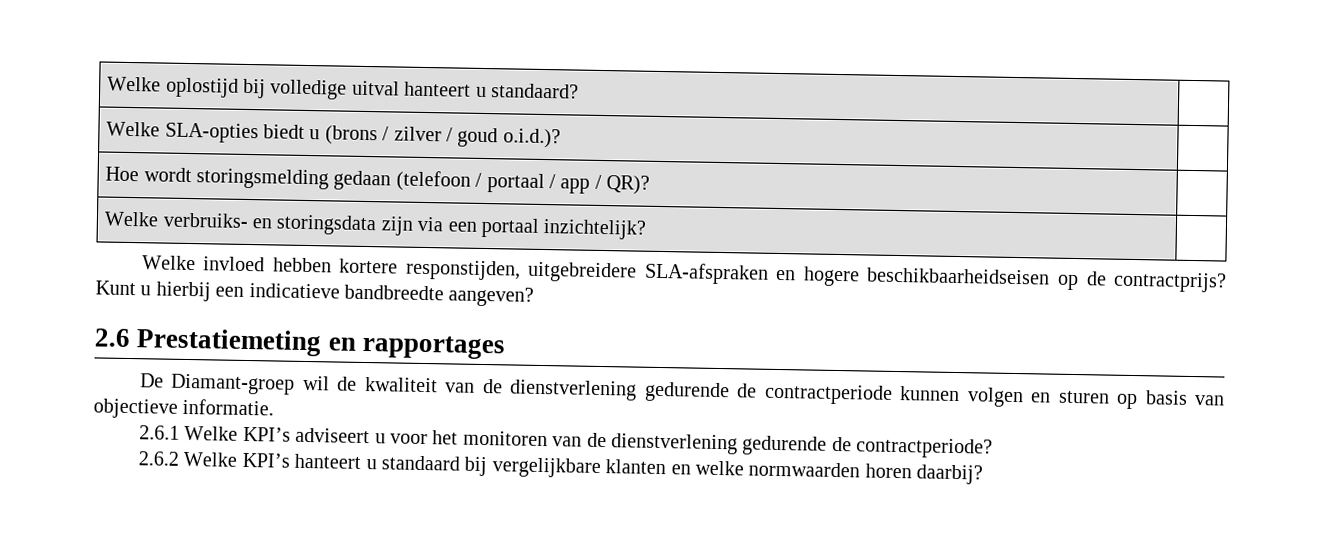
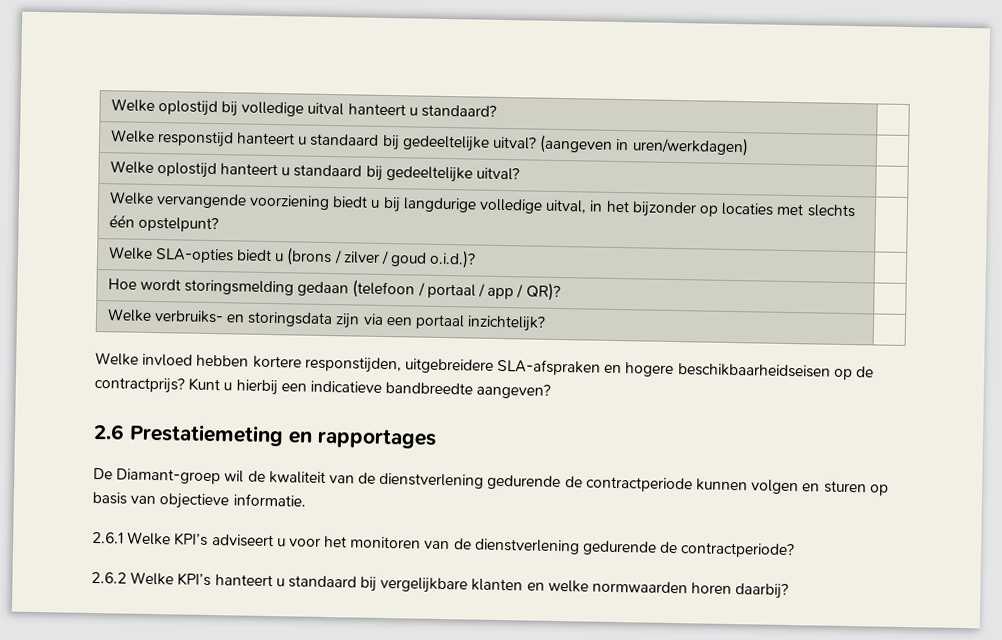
(579, 91) none -> [110,129,749,157] [109,160,521,183] [108,191,856,218] [108,214,219,233] // Welke responstijd hanteert u standaard bij gedeeltelijke uitval? (aangeven in uren/werkdagen) | // Welke oplostijd hanteert u standaard bij gedeeltelijke uitval? | // Welke vervangende voorziening biedt u bij langdurige volledige uitval, in het bijzonder op locaties met slechts één opstelpunt? |

